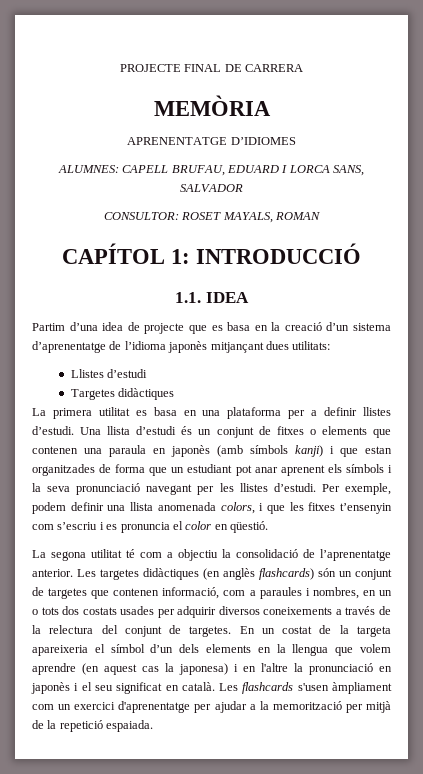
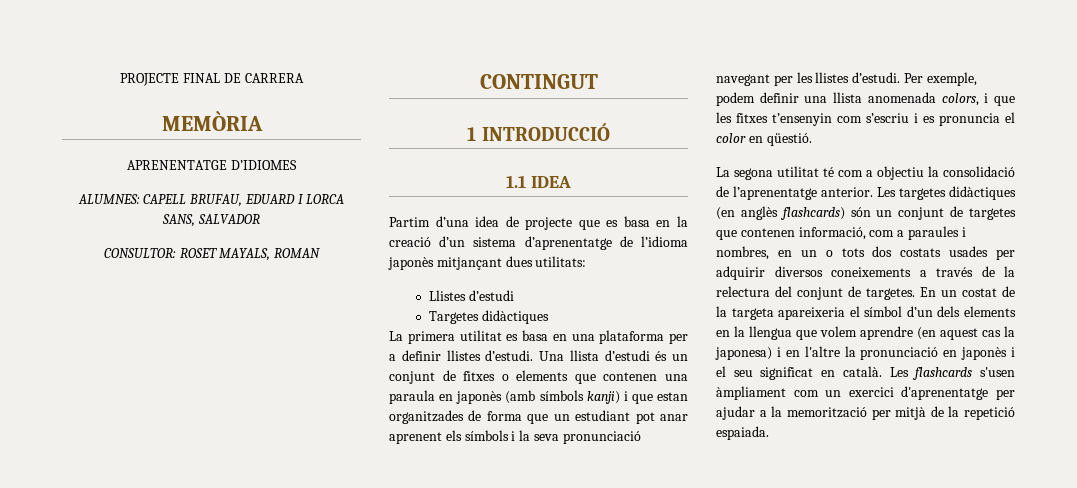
[61,243,190,264] CAPÍTOL 1: -> [479,74,598,89] [467,127,477,141] CONTINGUT // 1
[175,292,202,303] 1.1. -> [506,175,527,188] 1.1

